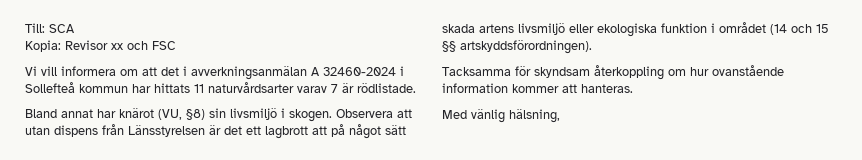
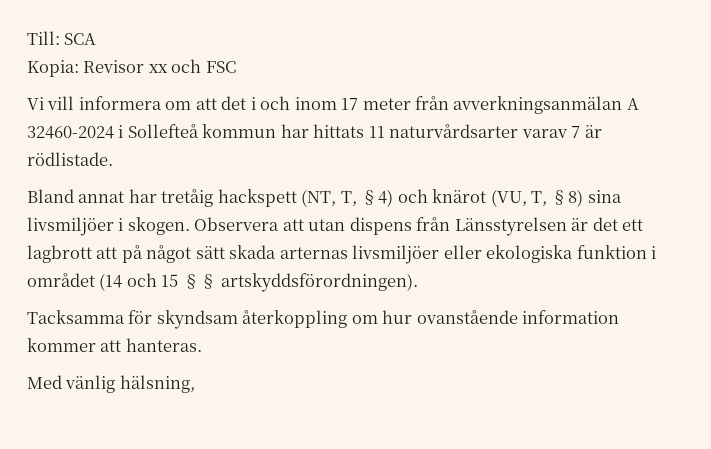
(187, 71) none -> [260,96,450,110] och inom 17 meter från
[119,108,277,120] knärot (VU, §8) sin livsmiljö -> [161,189,622,207] [27,217,114,236] tretåig hackspett (NT, T, §4) och knärot (VU, T, §8) sina livsmiljöer
[479,23,565,35] artens livsmiljö -> [279,245,440,264] arternas livsmiljöer

